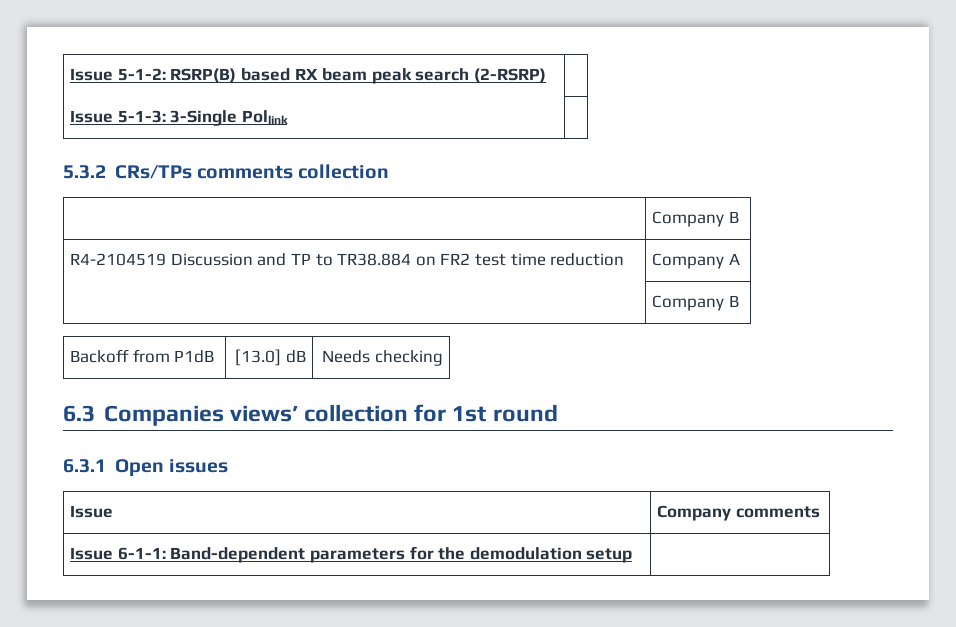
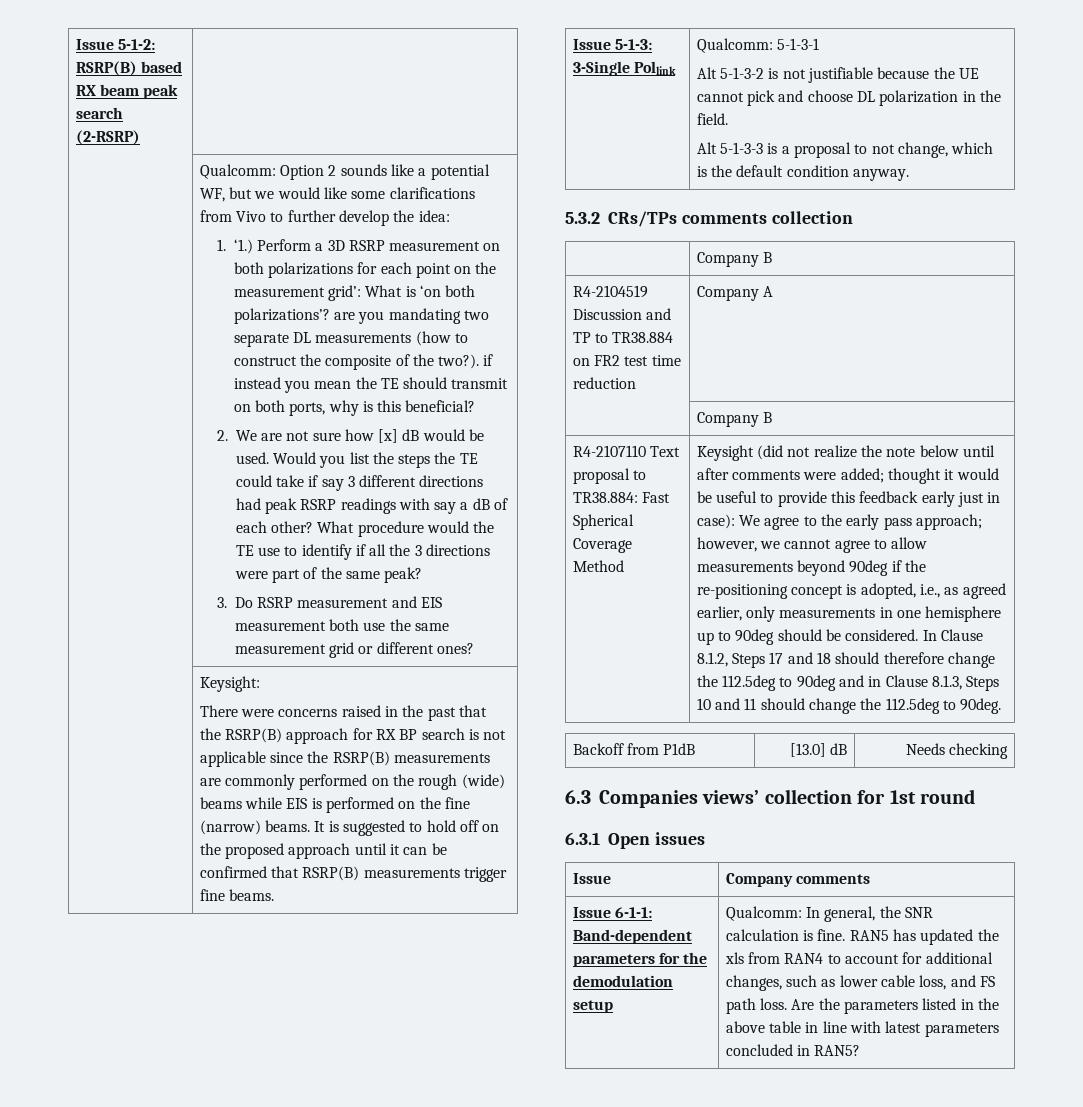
[70,110,288,126] Issue 5-1-3: 3-Single Pollink | -> [199,164,490,180] [199,187,475,202] [199,210,450,226] [216,239,501,254] [233,262,497,278] [233,285,476,301] [233,308,489,324] [233,331,468,347] [233,354,494,370] [233,377,509,393] [233,400,476,416] [216,429,485,443] [235,452,478,468] [235,475,484,491] [235,498,509,514] [235,521,495,537] [235,544,491,560] [234,567,423,583] [216,596,442,608] [234,619,449,631] [234,642,474,658] [199,676,260,692] [199,705,487,721] [199,728,507,744] [199,751,490,767] [199,774,505,790] [199,797,470,813] [199,820,500,836] [199,843,447,859] [199,866,507,882] [199,889,275,901] [572,39,653,50] [572,61,677,76] [696,38,820,53] [696,67,979,83] [696,90,1001,106] [696,113,728,125] [696,142,994,158] [696,165,909,181] | Qualcomm: Option 2 sounds like a potential WF, but we would like some clarifications from Vivo to further develop the idea: // 1. ‘1.) Perform a 3D RSRP measurement on both polarizations for each point on the measurement grid’: What is ‘on both polarizations’? are you mandating two separate DL measurements (how to construct the composite of the two?). if instead you mean the TE should transmit on both ports, why is this beneficial? // 2. We are not sure how [x] dB would be used. Would you list the steps the TE could take if say 3 different directions had peak RSRP readings with say a dB of each other? What procedure would the TE use to identify if all the 3 directions were part of the same peak? // 3. Do RSRP measurement and EIS measurement both use the same measurement grid or different ones? // | Keysight: // There were concerns raised in the past that the RSRP(B) approach for RX BP search is not applicable since the RSRP(B) measurements are commonly performed on the rough (wide) beams while EIS is performed on the fine (narrow) beams. It is suggested to hold off on the proposed approach until it can be confirmed that RSRP(B) measurements trigger fine beams. // Issue 5-1-3: 3-Single Pollink | Qualcomm: 5-1-3-1 // Alt 5-1-3-2 is not justifiable because the UE cannot pick and choose DL polarization in the field. // Alt 5-1-3-3 is a proposal to not change, which is the default condition anyway.
(739, 301) none -> [572,445,681,457] [572,468,647,484] [572,492,671,503] [572,514,634,530] [572,538,632,553] [572,560,624,572] [696,445,995,461] [696,468,999,484] [696,491,1001,507] [696,514,982,530] [696,537,928,553] [696,560,926,576] [696,583,1006,599] [696,606,1002,622] [696,629,983,645] [696,652,995,668] [696,675,1000,691] [696,698,1002,714] // R4-2107110 Text proposal to TR38.884: Fast Spherical Coverage Method | Keysight (did not realize the note below until after comments were added; thought it would be useful to provide this feedback early just in case): We agree to the early pass approach; however, we cannot agree to allow measurements beyond 90deg if the re-positioning concept is adopted, i.e., as agreed earlier, only measurements in one hemisphere up to 90deg should be considered. In Clause 8.1.2, Steps 17 and 18 should therefore change the 112.5deg to 90deg and in Clause 8.1.3, Steps 10 and 11 should change the 112.5deg to 90deg.
(633, 555) none -> [725,906,933,922] [725,929,999,945] [724,952,993,964] [725,975,995,991] [725,998,999,1014] [725,1021,999,1037] [725,1044,861,1056] Qualcomm: In general, the SNR calculation is fine. RAN5 has updated the xls from RAN4 to account for additional changes, such as lower cable loss, and FS path loss. Are the parameters listed in the above table in line with latest parameters concluded in RAN5?

